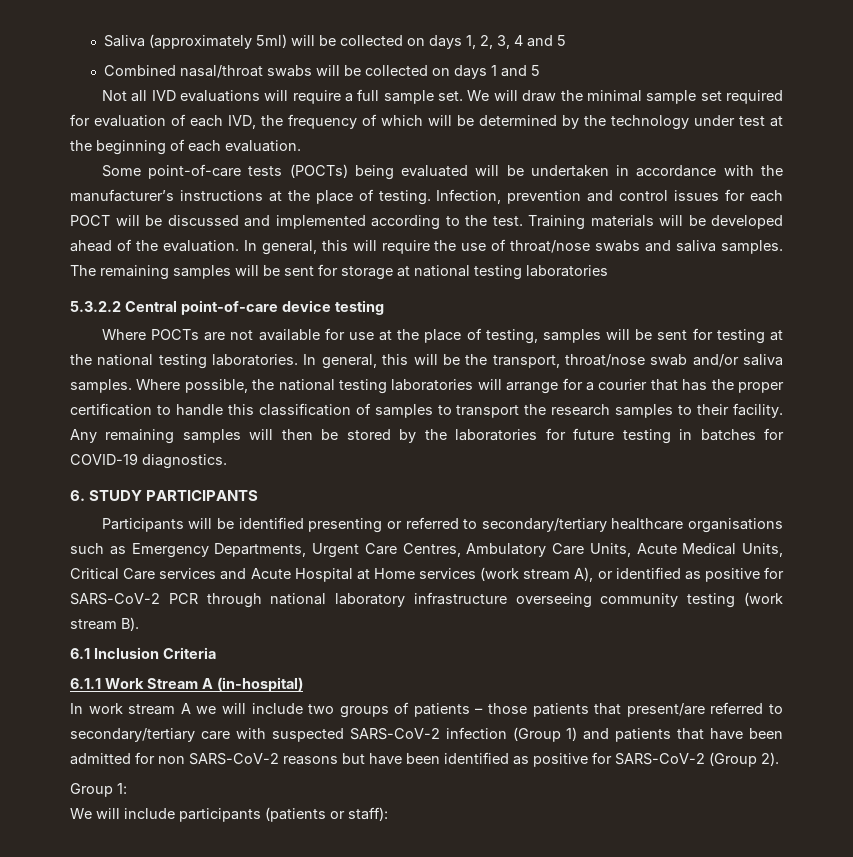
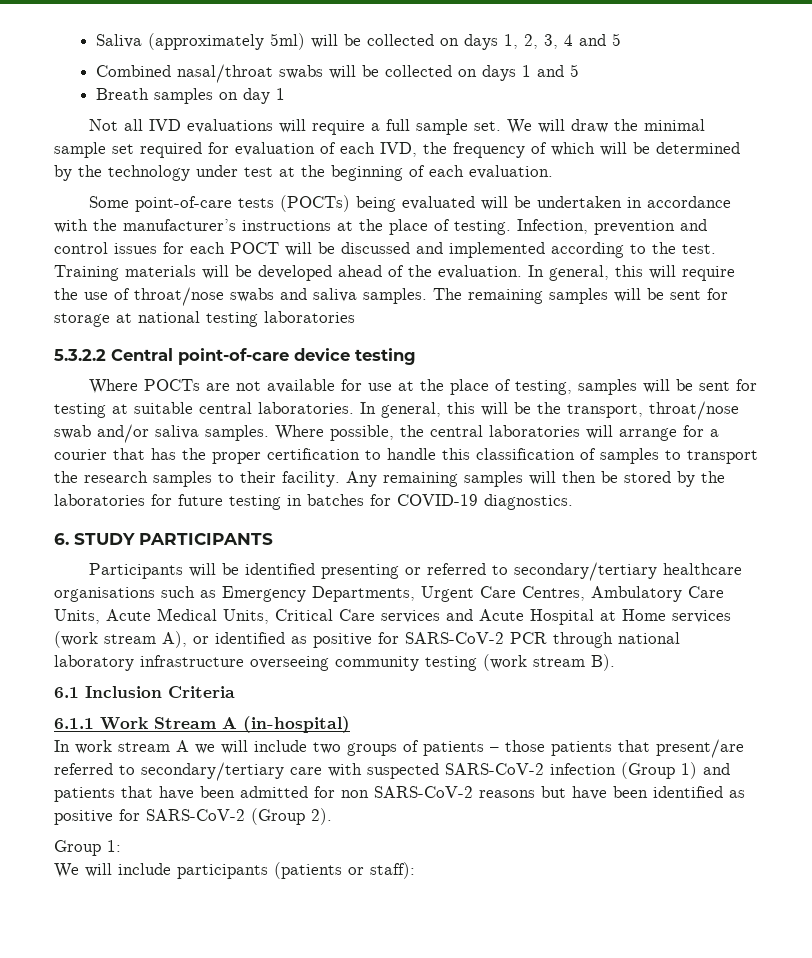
(540, 70) none -> [95,88,285,104] // Breath samples on day 1
[70,354,207,369] the national testing -> [134,402,252,414] suitable central
[278,379,387,394] national testing -> [430,425,483,437] central

